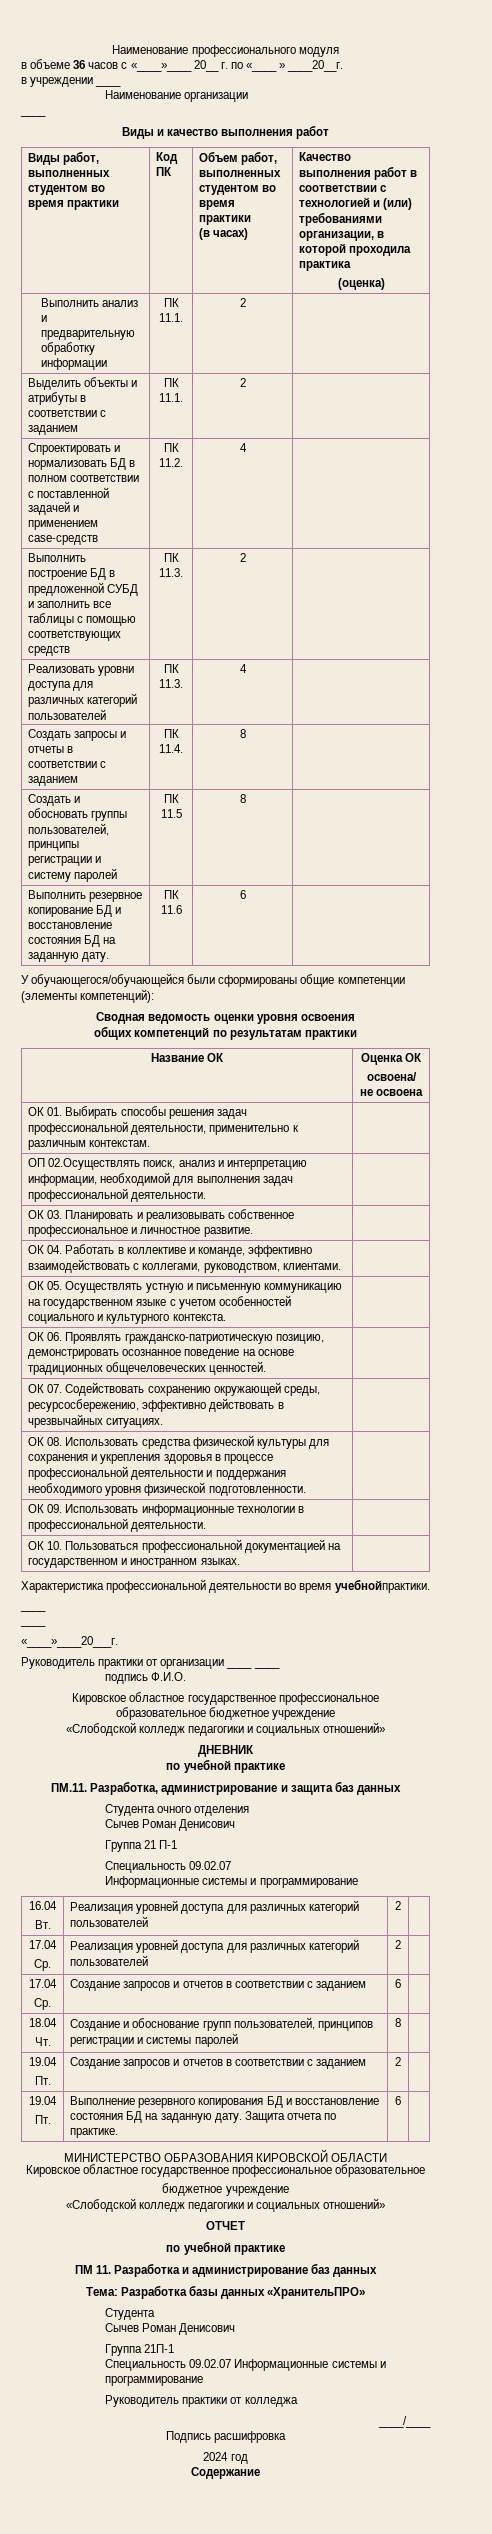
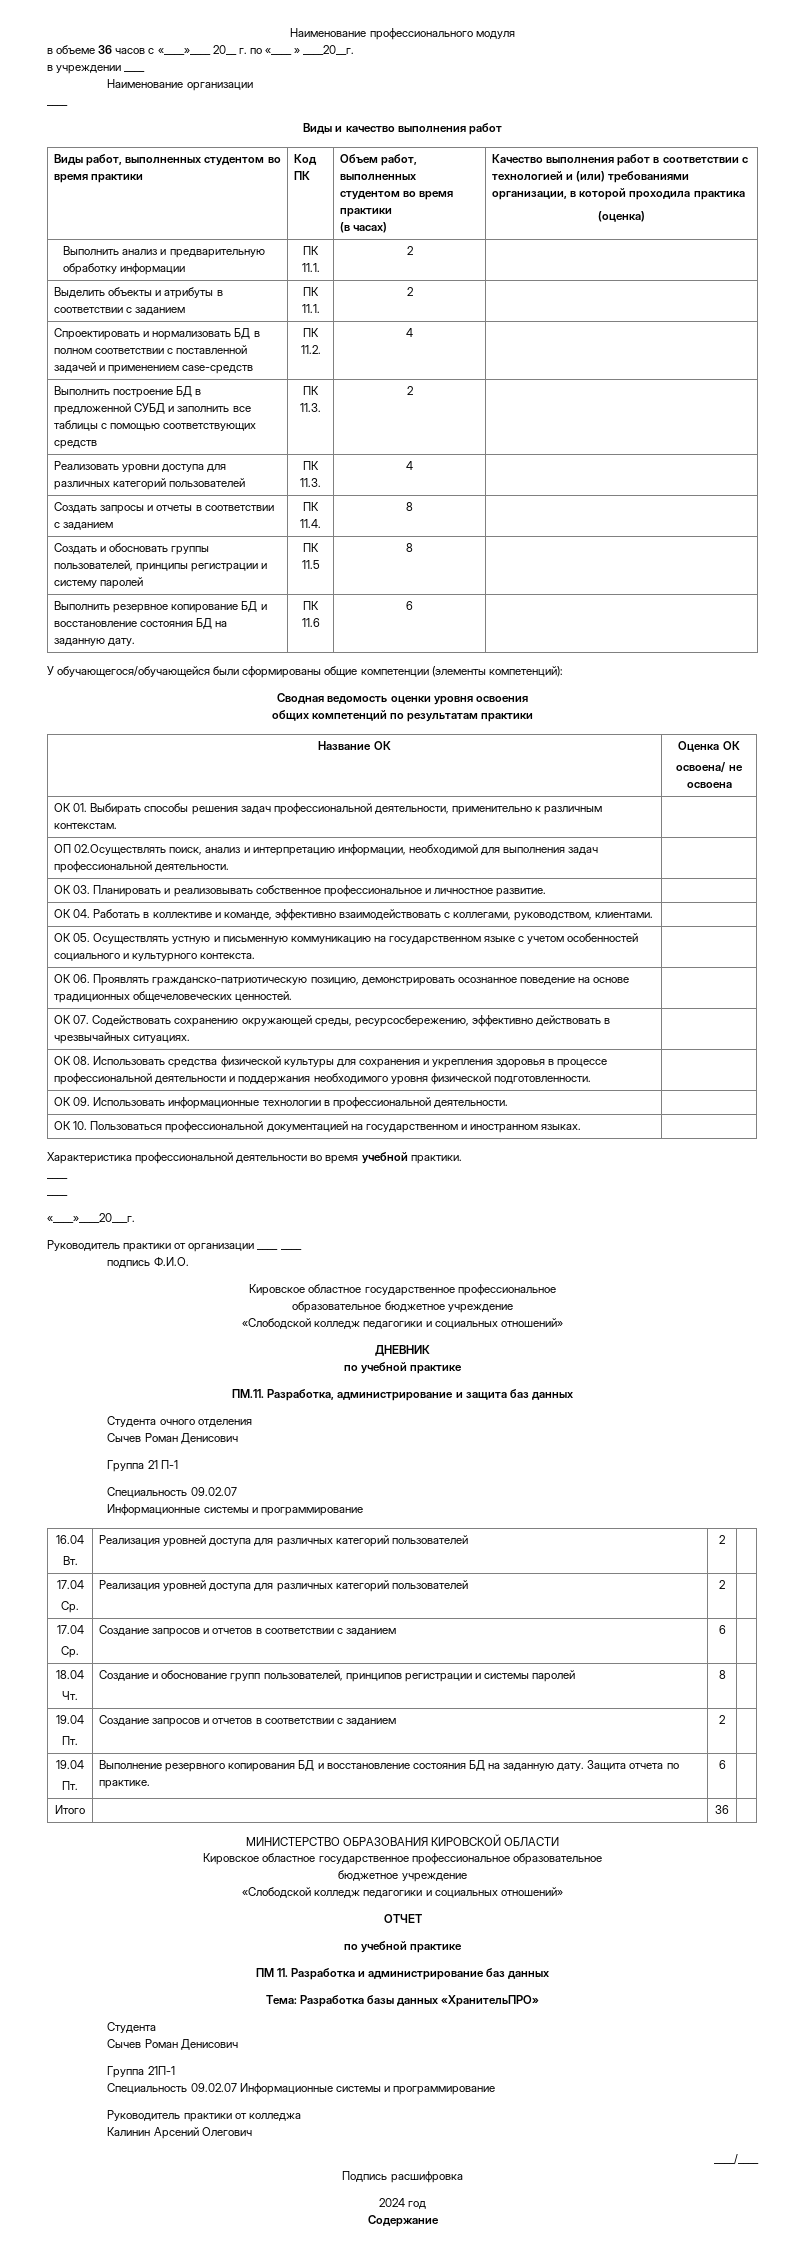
[334,1579,430,1593] учебнойпрактики. -> [361,1152,462,1164] учебной практики.
(401, 2100) none -> [55,1805,85,1814] [715,1805,729,1814] // Итого | | 36 |
(298, 2402) none -> [107,2127,252,2139] // Калинин Арсений Олегович

